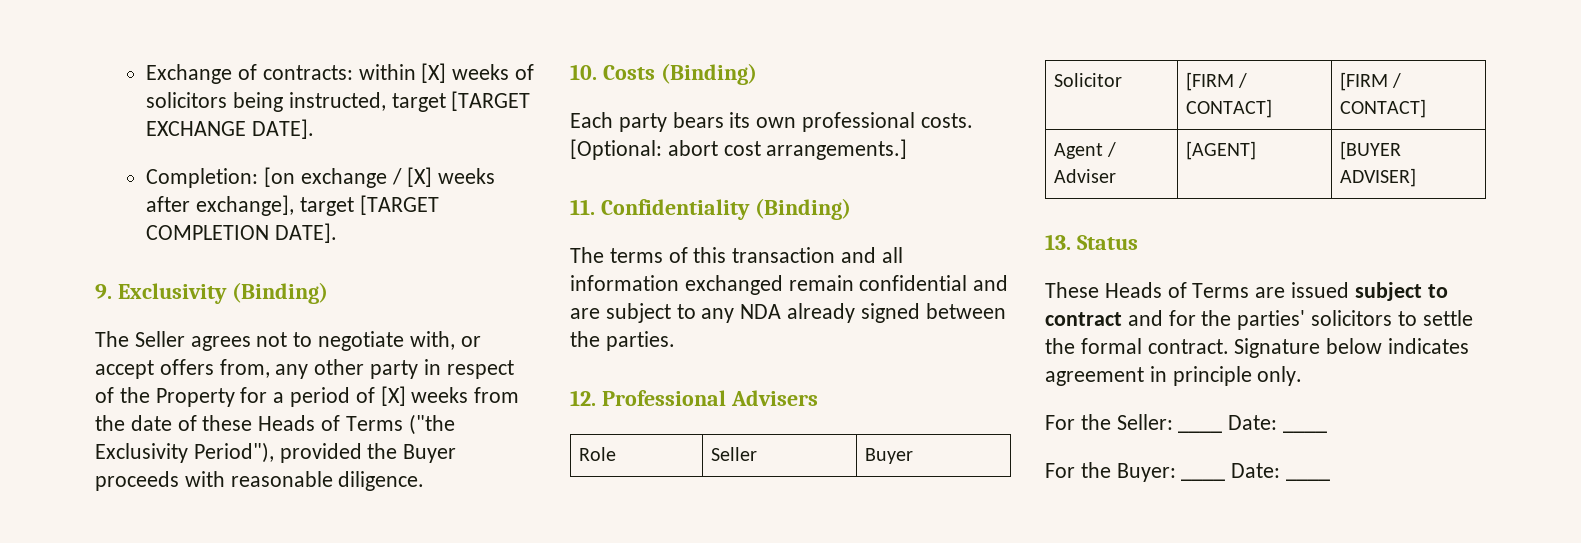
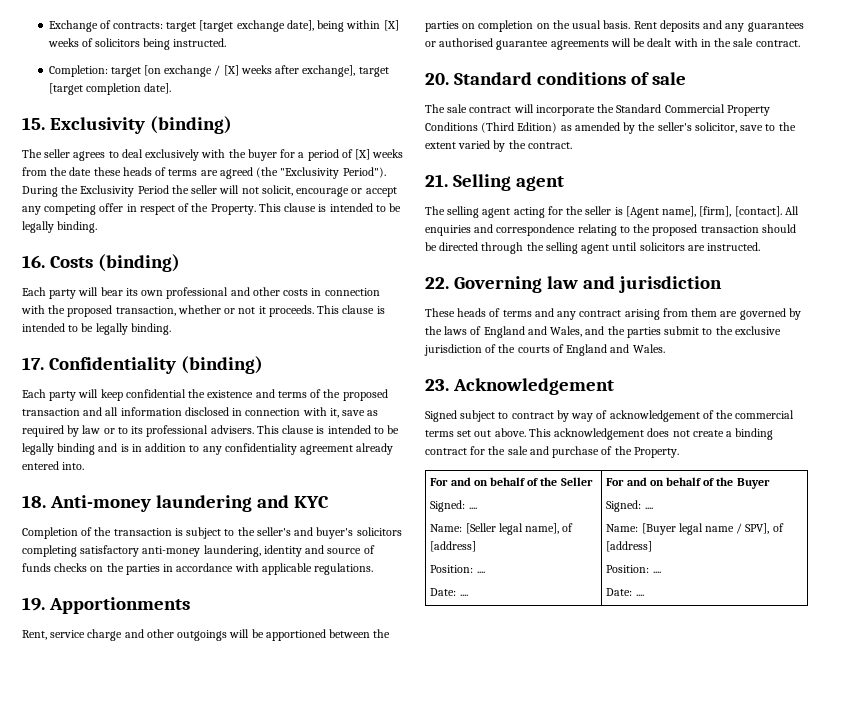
(353, 72) none -> [166,20,345,32] target [target exchange date], being
[288,91,531,112] [146,119,315,139] instructed, target [TARGET EXCHANGE DATE]. -> [173,38,227,47] instructed.
(259, 178) none -> [110,67,141,77] target
[359,195,439,215] [146,223,338,243] [95,282,328,304] [95,331,481,351] [95,359,514,379] [95,387,235,407] [TARGET COMPLETION DATE]. // 9. Exclusivity (Binding) // The Seller agrees not to negotiate with, or accept offers from, any other party in respect of the Property -> [48,83,172,95] [22,116,232,134] [22,149,277,161] [target completion date]. // 15. Exclusivity (binding) // The seller agrees to deal exclusively with the buyer
[177,414,455,435] [95,442,457,463] [95,471,425,491] [570,63,757,85] [570,112,724,132] of these Heads of Terms ("the Exclusivity Period"), provided the Buyer proceeds with reasonable diligence. // 10. Costs (Binding) // Each party bears -> [93,167,386,179] [22,185,397,197] [22,203,402,215] [22,221,98,233] [22,254,180,272] [22,287,123,299] these heads of terms are agreed (the "Exclusivity Period"). During the Exclusivity Period the seller will not solicit, encourage or accept any competing offer in respect of the Property. This clause is intended to be legally binding. // 16. Costs (binding) // Each party will bear
[920,113,973,128] [570,139,908,160] [570,198,851,220] [570,247,903,263] [570,275,1009,295] [570,303,1006,323] [570,331,675,351] [570,390,818,406] [578,447,616,461] [710,447,757,461] [864,448,913,464] [1053,73,1122,87] [1185,72,1248,91] [1185,99,1272,118] [1339,72,1402,91] [1339,99,1426,118] [1053,142,1117,159] [1053,169,1116,183] [1185,141,1256,160] [1339,141,1401,160] [1339,168,1416,187] [1045,234,1138,250] [1045,282,1448,301] [1045,310,1473,330] [1045,338,1470,358] [1045,366,1303,386] [1045,414,1173,430] [1178,430,1223,433] [1228,415,1278,430] [1283,430,1328,433] [1045,462,1226,482] [1231,463,1281,478] [1286,478,1331,481] costs. [Optional: abort cost arrangements.] // 11. Confidentiality (Binding) // The terms of this transaction and all information exchanged remain confidential and are subject to any NDA already signed between the parties. // 12. Professional Advisers // Role | Seller | Buyer // Solicitor | [FIRM / CONTACT] | [FIRM / CONTACT] // Agent / Adviser | [AGENT] | [BUYER ADVISER] // 13. Status // These Heads of Terms are issued subject to contract and for the parties' solicitors to settle the formal contract. Signature below indicates agreement in principle only. // For the Seller: ____ Date: ____ // For the Buyer: ____ Date: ____ -> [230,287,380,296] [21,305,385,317] [22,323,171,335] [22,356,263,374] [22,389,388,401] [22,407,379,418] [22,425,400,437] [22,443,394,455] [22,461,85,470] [22,495,329,512] [22,527,402,539] [22,545,375,557] [22,563,374,575] [22,597,190,614] [22,629,391,641] [425,20,804,32] [425,38,800,50] [425,72,686,85] [425,104,770,116] [425,122,796,134] [425,140,572,152] [425,174,564,191] [425,206,799,218] [425,224,796,236] [425,242,761,254] [425,276,722,293] [425,308,801,320] [425,326,781,338] [424,344,665,356] [425,378,614,395] [425,410,795,422] [425,428,774,440] [425,446,679,458] [430,477,593,486] [430,500,477,512] [430,523,574,535] [430,541,477,552] [430,565,485,573] [430,588,468,596] [606,477,770,489] [606,500,653,512] [606,523,784,535] [606,541,653,552] [606,565,661,573] [606,588,644,596] and other costs in connection with the proposed transaction, whether or not it proceeds. This clause is intended to be legally binding. // 17. Confidentiality (binding) // Each party will keep confidential the existence and terms of the proposed transaction and all information disclosed in connection with it, save as required by law or to its professional advisers. This clause is intended to be legally binding and is in addition to any confidentiality agreement already entered into. // 18. Anti-money laundering and KYC // Completion of the transaction is subject to the seller's and buyer's solicitors completing satisfactory anti-money laundering, identity and source of funds checks on the parties in accordance with applicable regulations. // 19. Apportionments // Rent, service charge and other outgoings will be apportioned between the parties on completion on the usual basis. Rent deposits and any guarantees or authorised guarantee agreements will be dealt with in the sale contract. // 20. Standard conditions of sale // The sale contract will incorporate the Standard Commercial Property Conditions (Third Edition) as amended by the seller's solicitor, save to the extent varied by the contract. // 21. Selling agent // The selling agent acting for the seller is [Agent name], [firm], [contact]. All enquiries and correspondence relating to the proposed transaction should be directed through the selling agent until solicitors are instructed. // 22. Governing law and jurisdiction // These heads of terms and any contract arising from them are governed by the laws of England and Wales, and the parties submit to the exclusive jurisdiction of the courts of England and Wales. // 23. Acknowledgement // Signed subject to contract by way of acknowledgement of the commercial terms set out above. This acknowledgement does not create a binding contract for the sale and purchase of the Property. // For and on behalf of the Seller // Signed: .... // Name: [Seller legal name], of [address] // Position: .... // Date: .... | For and on behalf of the Buyer // Signed: .... // Name: [Buyer legal name / SPV], of [address] // Position: .... // Date: ....

